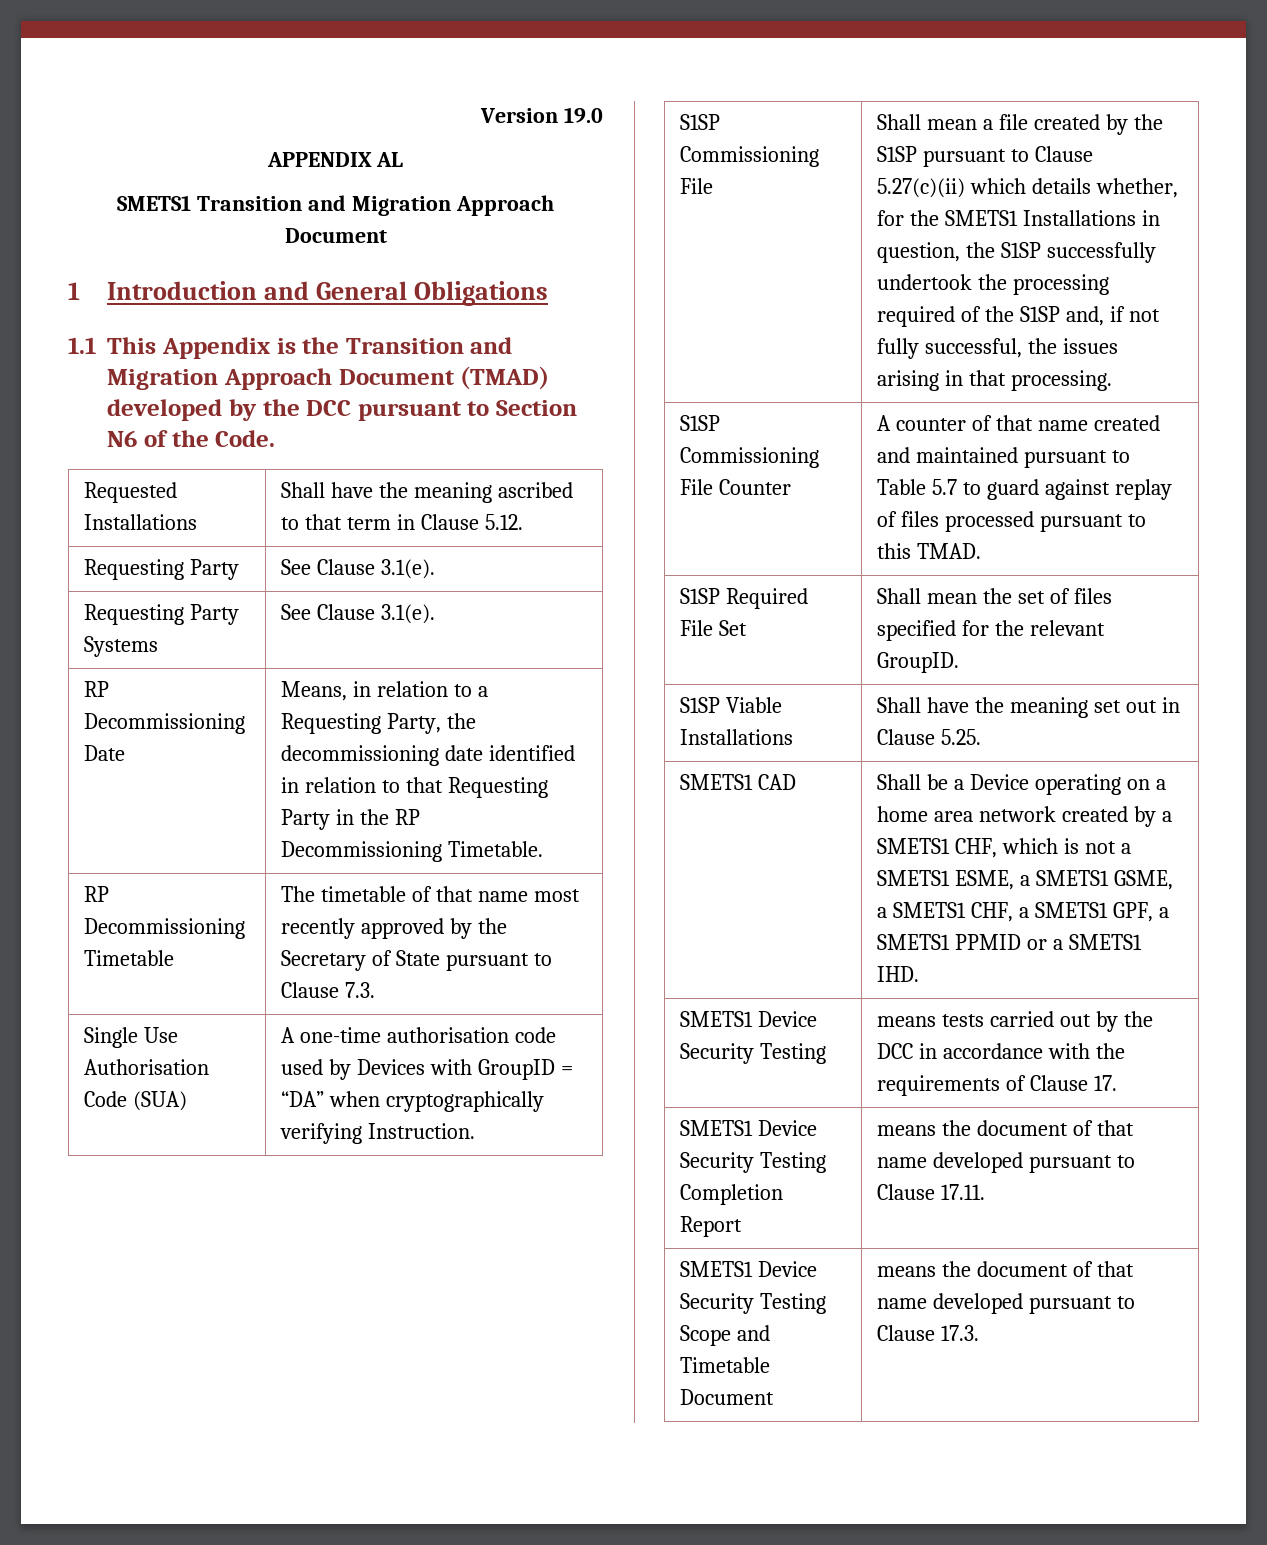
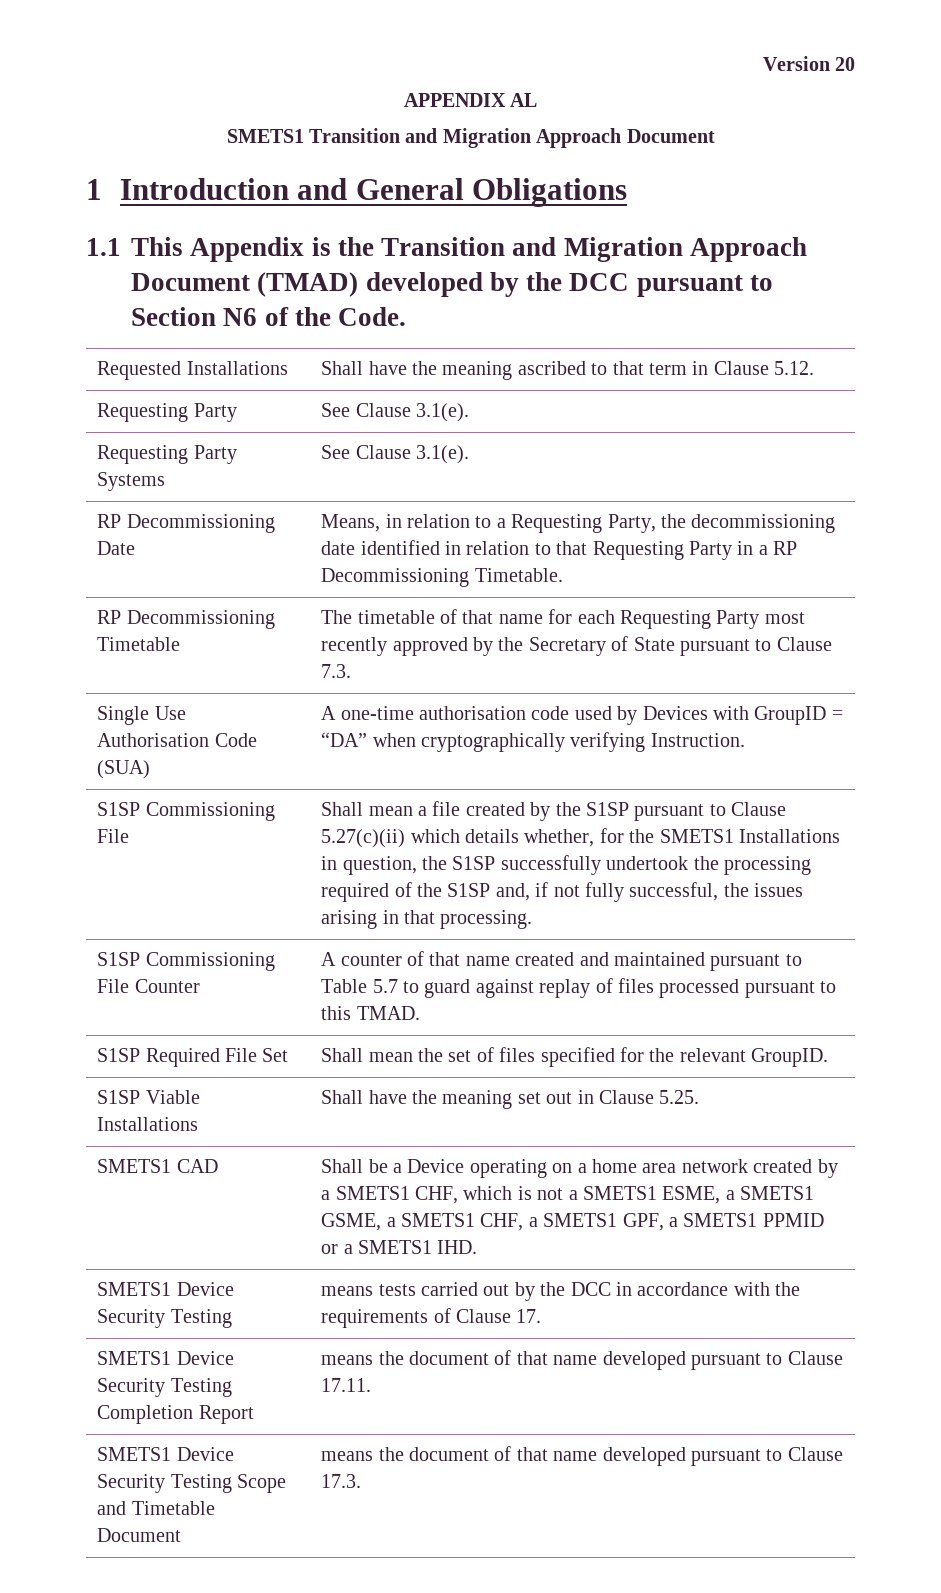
[564,107,603,123] 19.0 -> [835,57,855,71] 20
[360,809,390,825] the -> [758,545,768,555] a
(528, 896) none -> [548,609,760,629] for each Requesting Party

